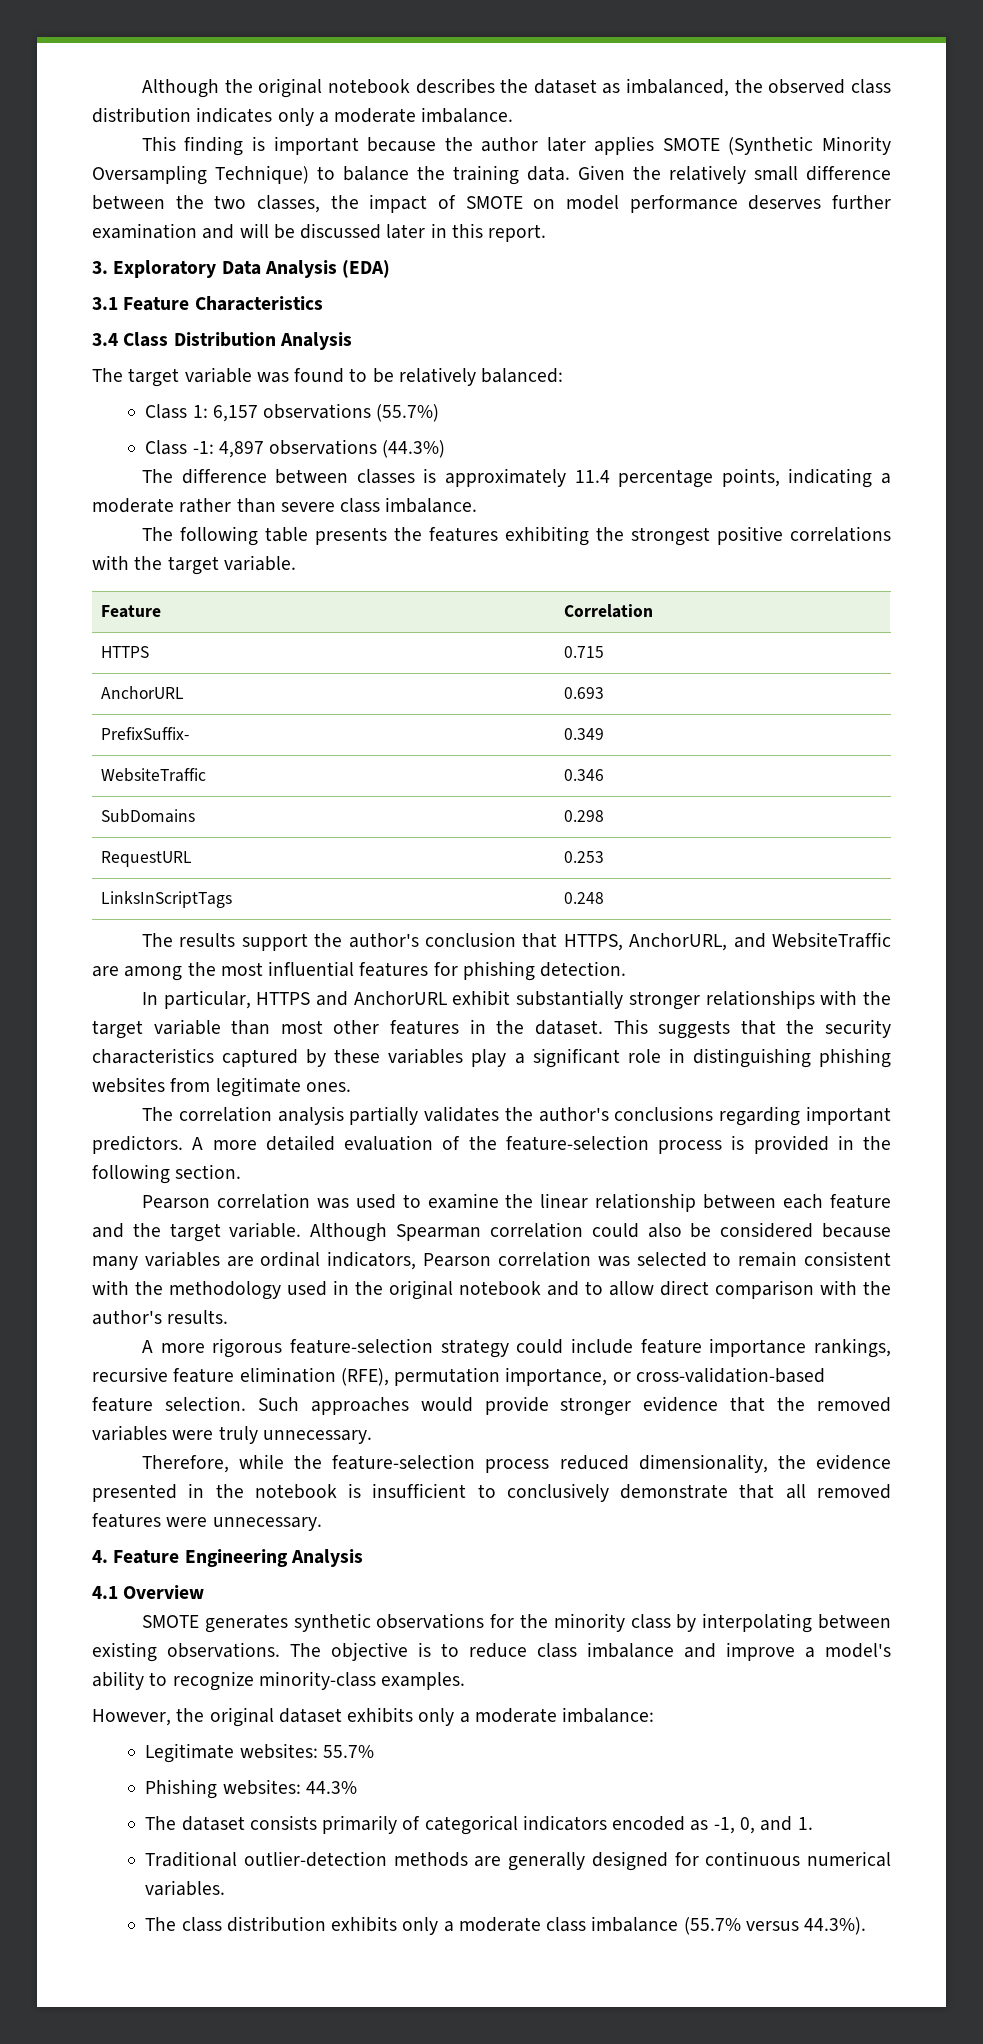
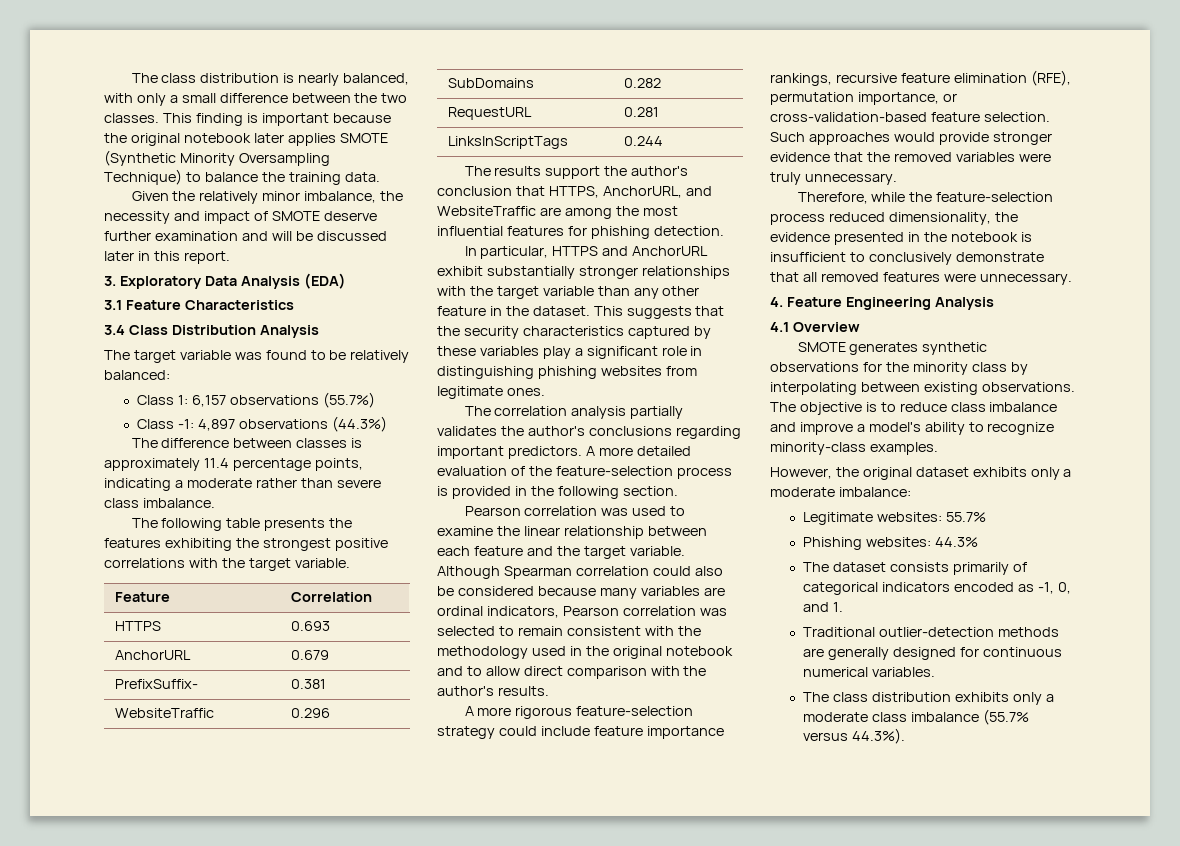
[141,78,891,98] [92,107,514,126] Although the original notebook describes the dataset as imbalanced, the observed class distribution indicates only a moderate imbalance. // -> [131,73,410,86] [104,93,408,106] [104,113,159,123] The class distribution is nearly balanced, with only a small difference between the two classes.
[481,137,539,152] author -> [130,133,251,146] original notebook
(570, 173) none -> (380, 177) //
[754,165,891,181] [92,194,822,213] small difference between the two classes, the impact of SMOTE on model performance deserves -> [262,191,404,203] [104,211,377,224] minor imbalance, the necessity and impact of SMOTE deserve
[563,646,604,658] 0.715 -> [291,621,331,631] 0.693
[563,687,604,699] 0.693 -> [291,650,330,660] 0.679
[563,728,604,740] 0.349 -> [291,679,327,689] 0.381
[563,769,604,781] 0.346 -> [291,708,331,718] 0.296
[563,810,604,822] 0.298 -> [624,78,662,88] 0.282
[563,851,604,863] 0.253 -> [624,107,660,117] 0.281
[563,892,604,904] 0.248 -> [624,136,664,146] 0.244
[280,1020,460,1035] most other features -> [633,286,700,299] [437,306,486,316] any other feature

